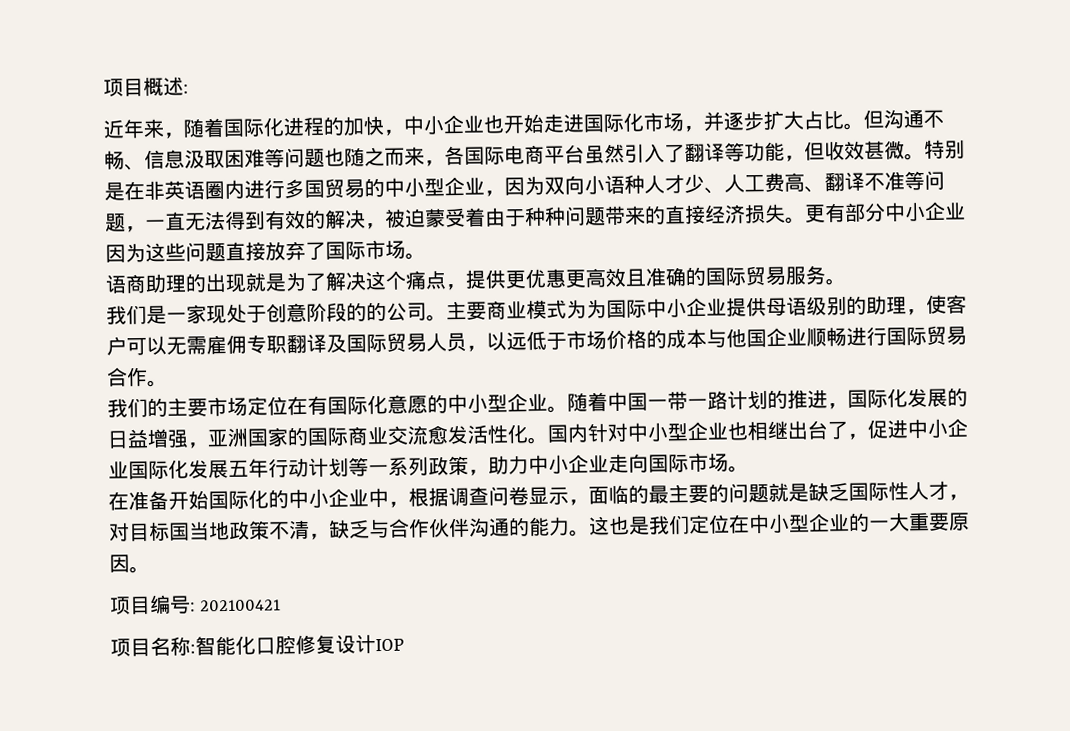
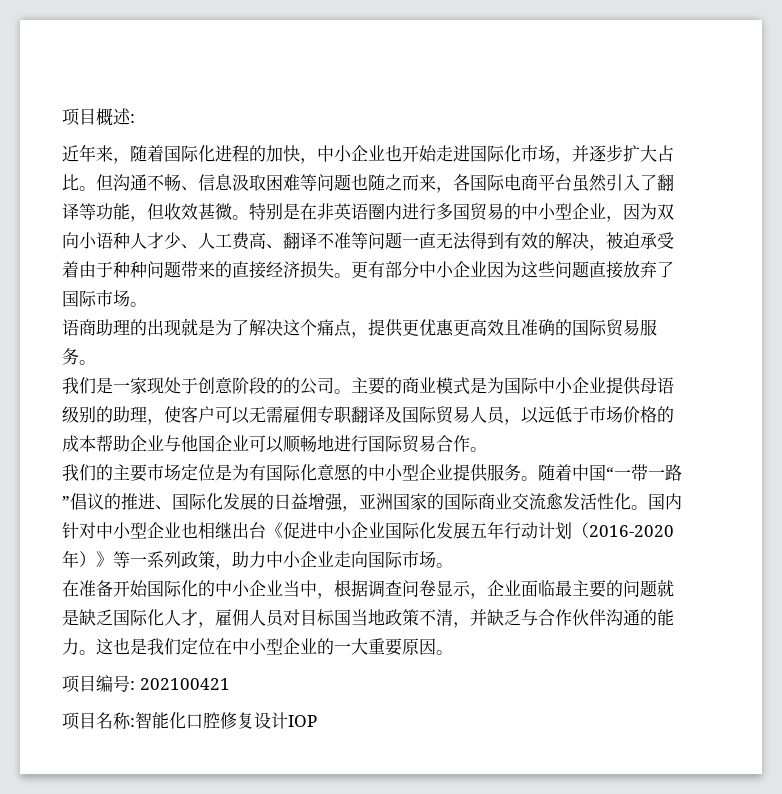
[125,226,146,233] ， -> (402, 240) none
[424,208,446,228] 蒙 -> [640,232,657,249] 承
(487, 310) none -> [385,377,402,394] 的
[566,299,587,319] 为 -> [470,377,487,394] 是
(707, 338) none -> [96,435,164,452] 帮助企业
[806,326,847,347] 顺畅 -> [249,435,334,453] 可以顺畅地
[287,395,308,416] 在 -> [215,464,249,481] 是为
(548, 402) none -> [453,464,521,482] 提供服务
(648, 401) none -> [606,467,614,479] “
[727,389,848,410] 计划的推进， -> [62,493,172,510] ”倡议的推进、
[827,420,868,440] 了， -> [266,522,283,538] 《
(349, 467) none -> [572,522,674,538] [62,550,113,568] （2016-2020年）》
(369, 498) none -> [283,580,300,597] 当
[588,484,649,505] 面临的 -> [487,580,555,597] 企业面临
[888,480,969,501] 性人才， -> [147,609,285,628] 化人才，雇佣人员
(330, 536) none -> [470,609,487,626] 并

